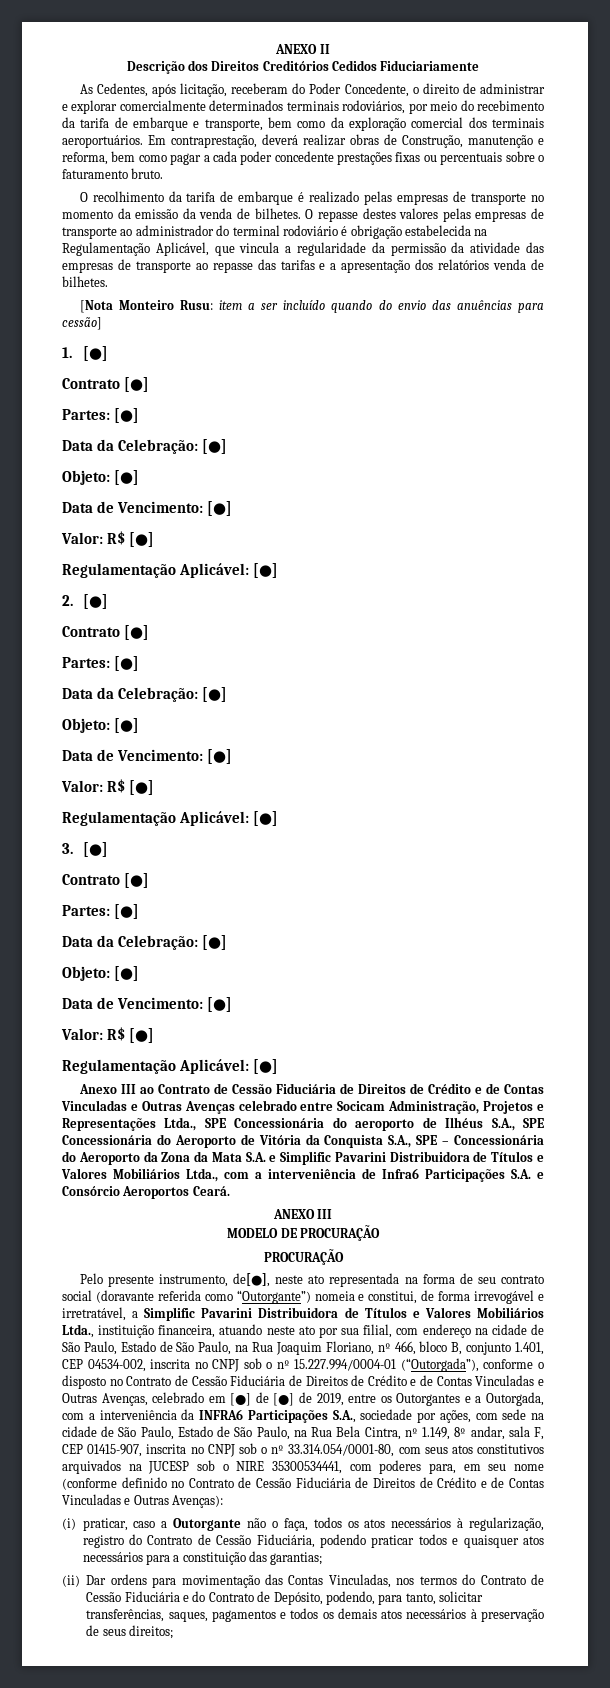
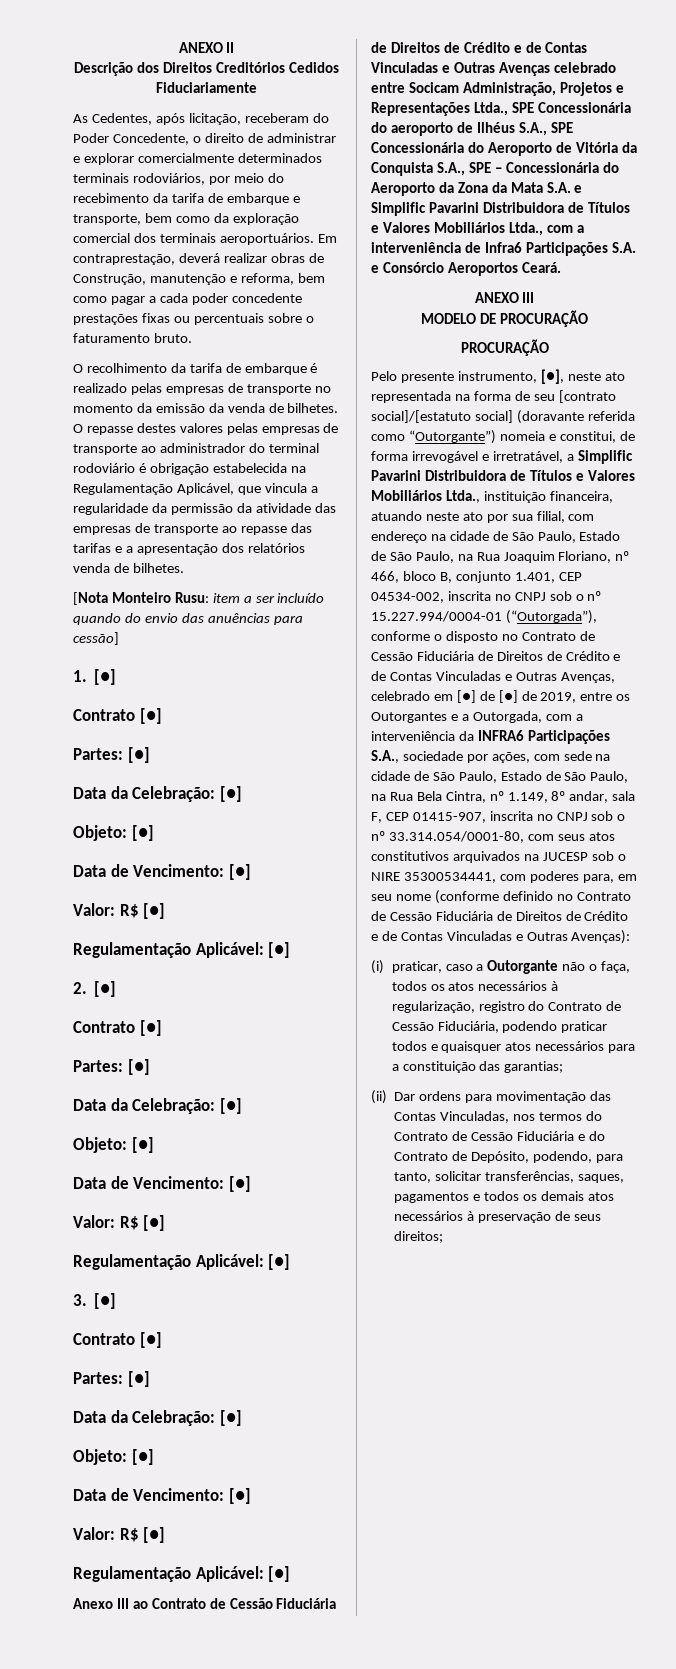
[233,1273,271,1287] de[●], -> [540,369,564,384] [●],
[501,1275,545,1284] [62,1290,92,1301] contrato social -> [558,390,616,403] [371,410,513,423] [contrato social]/[estatuto social]

